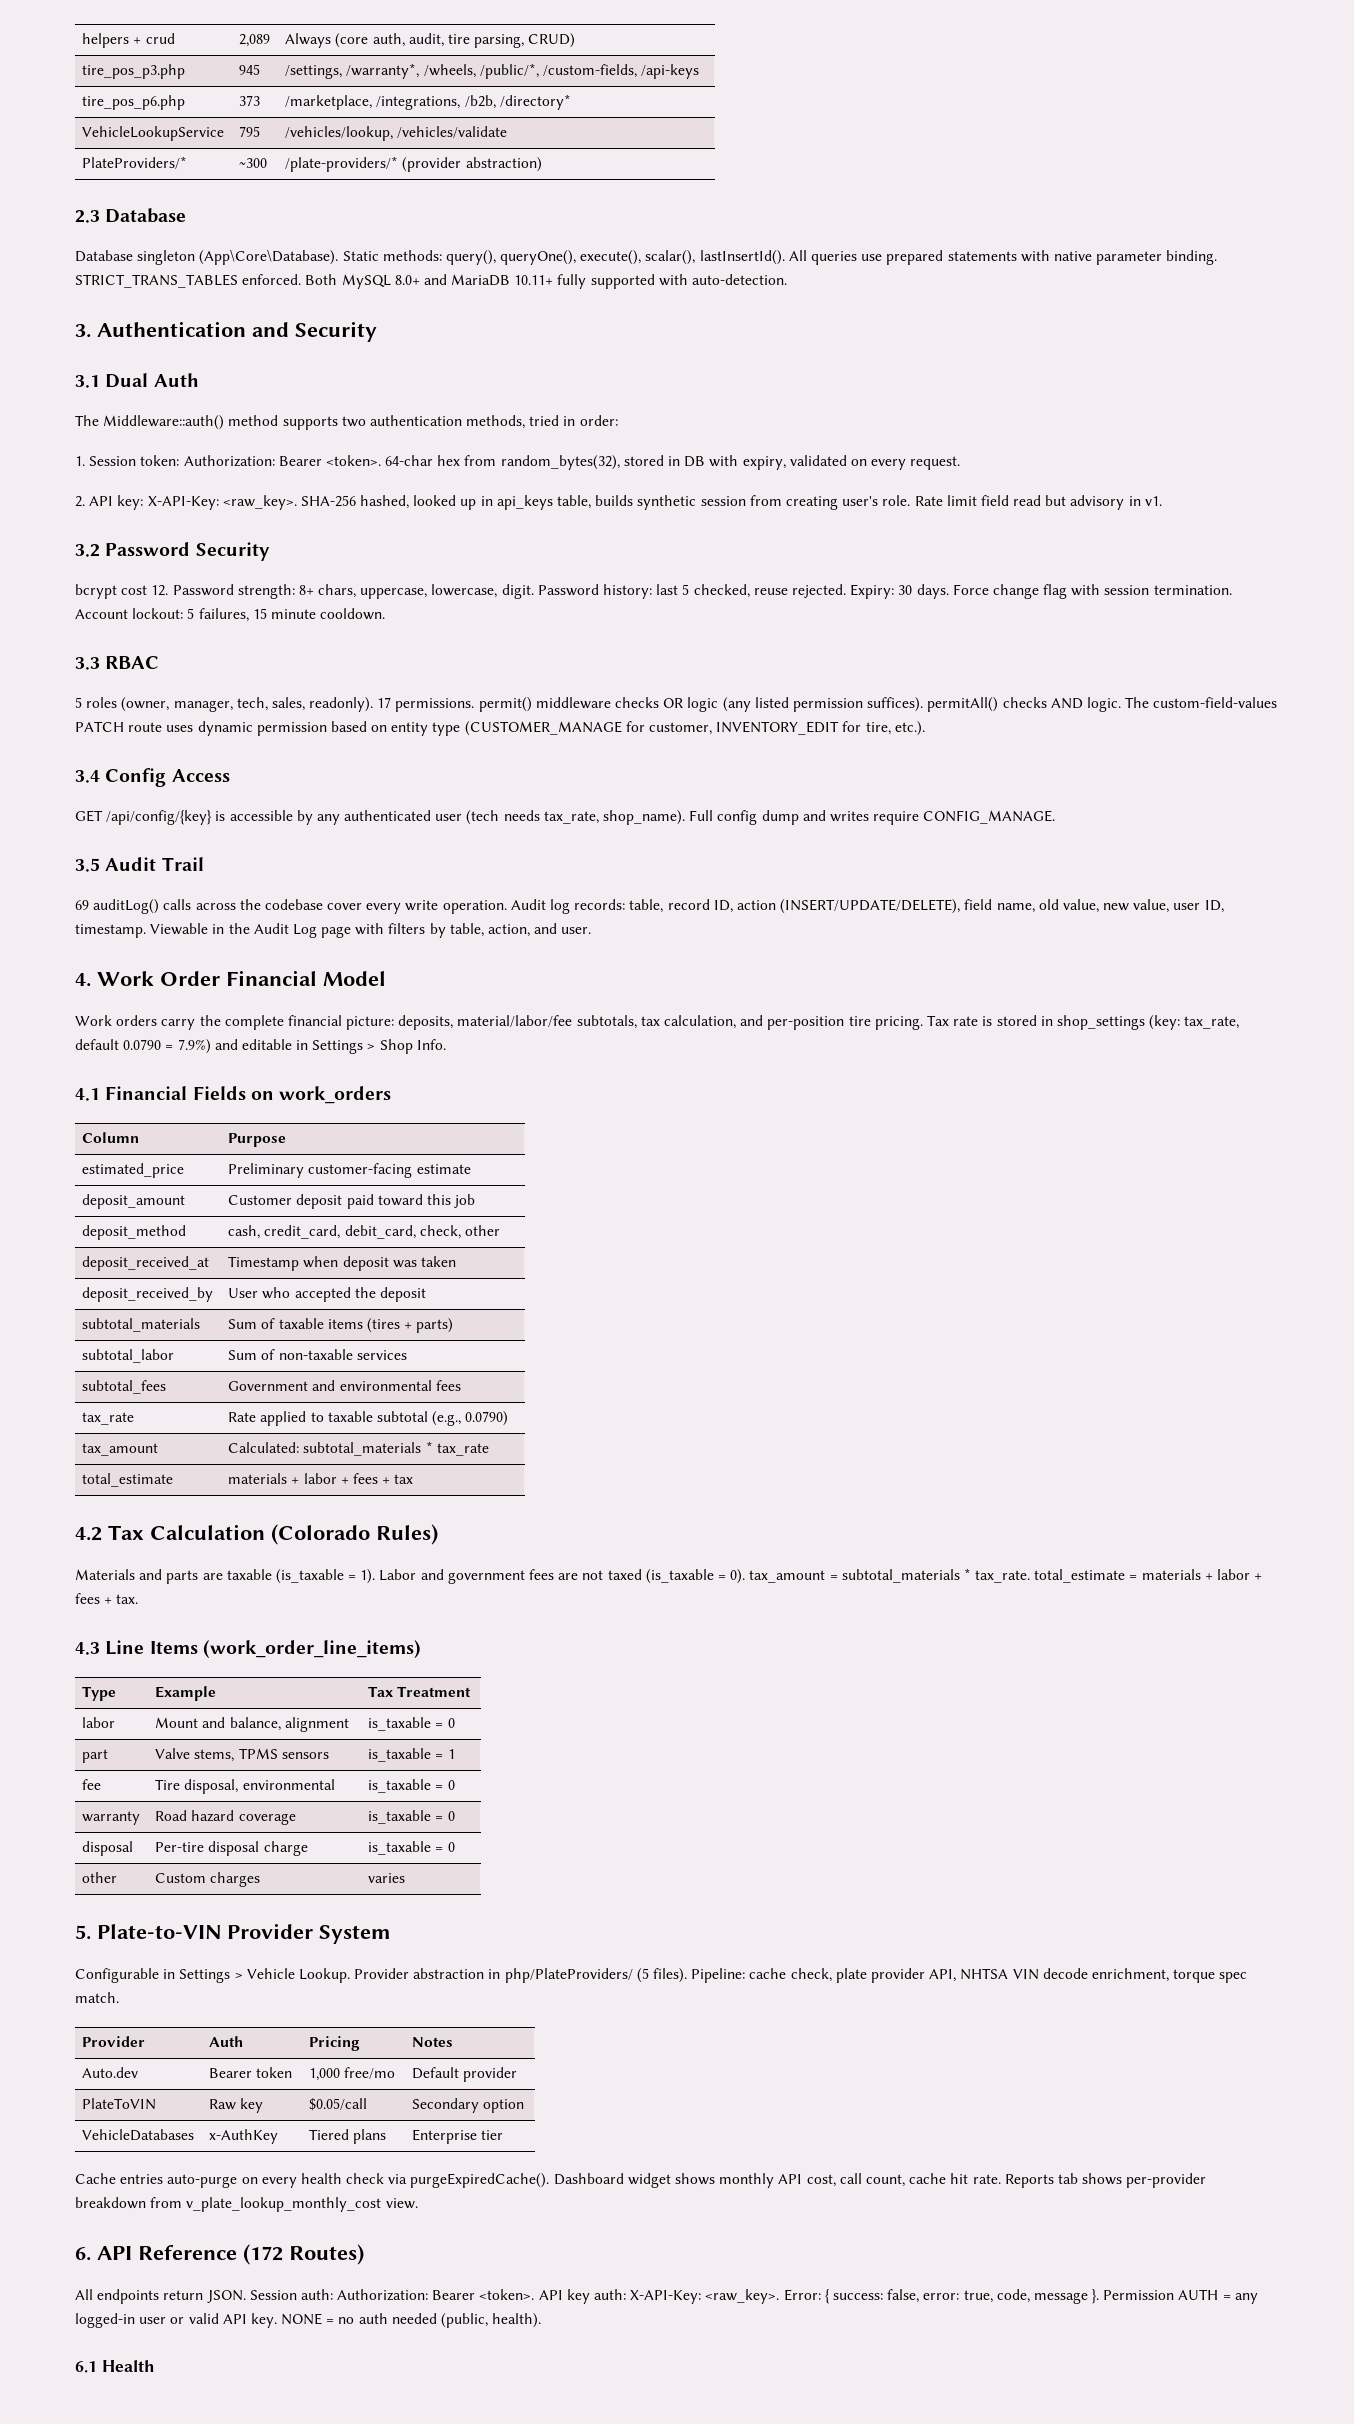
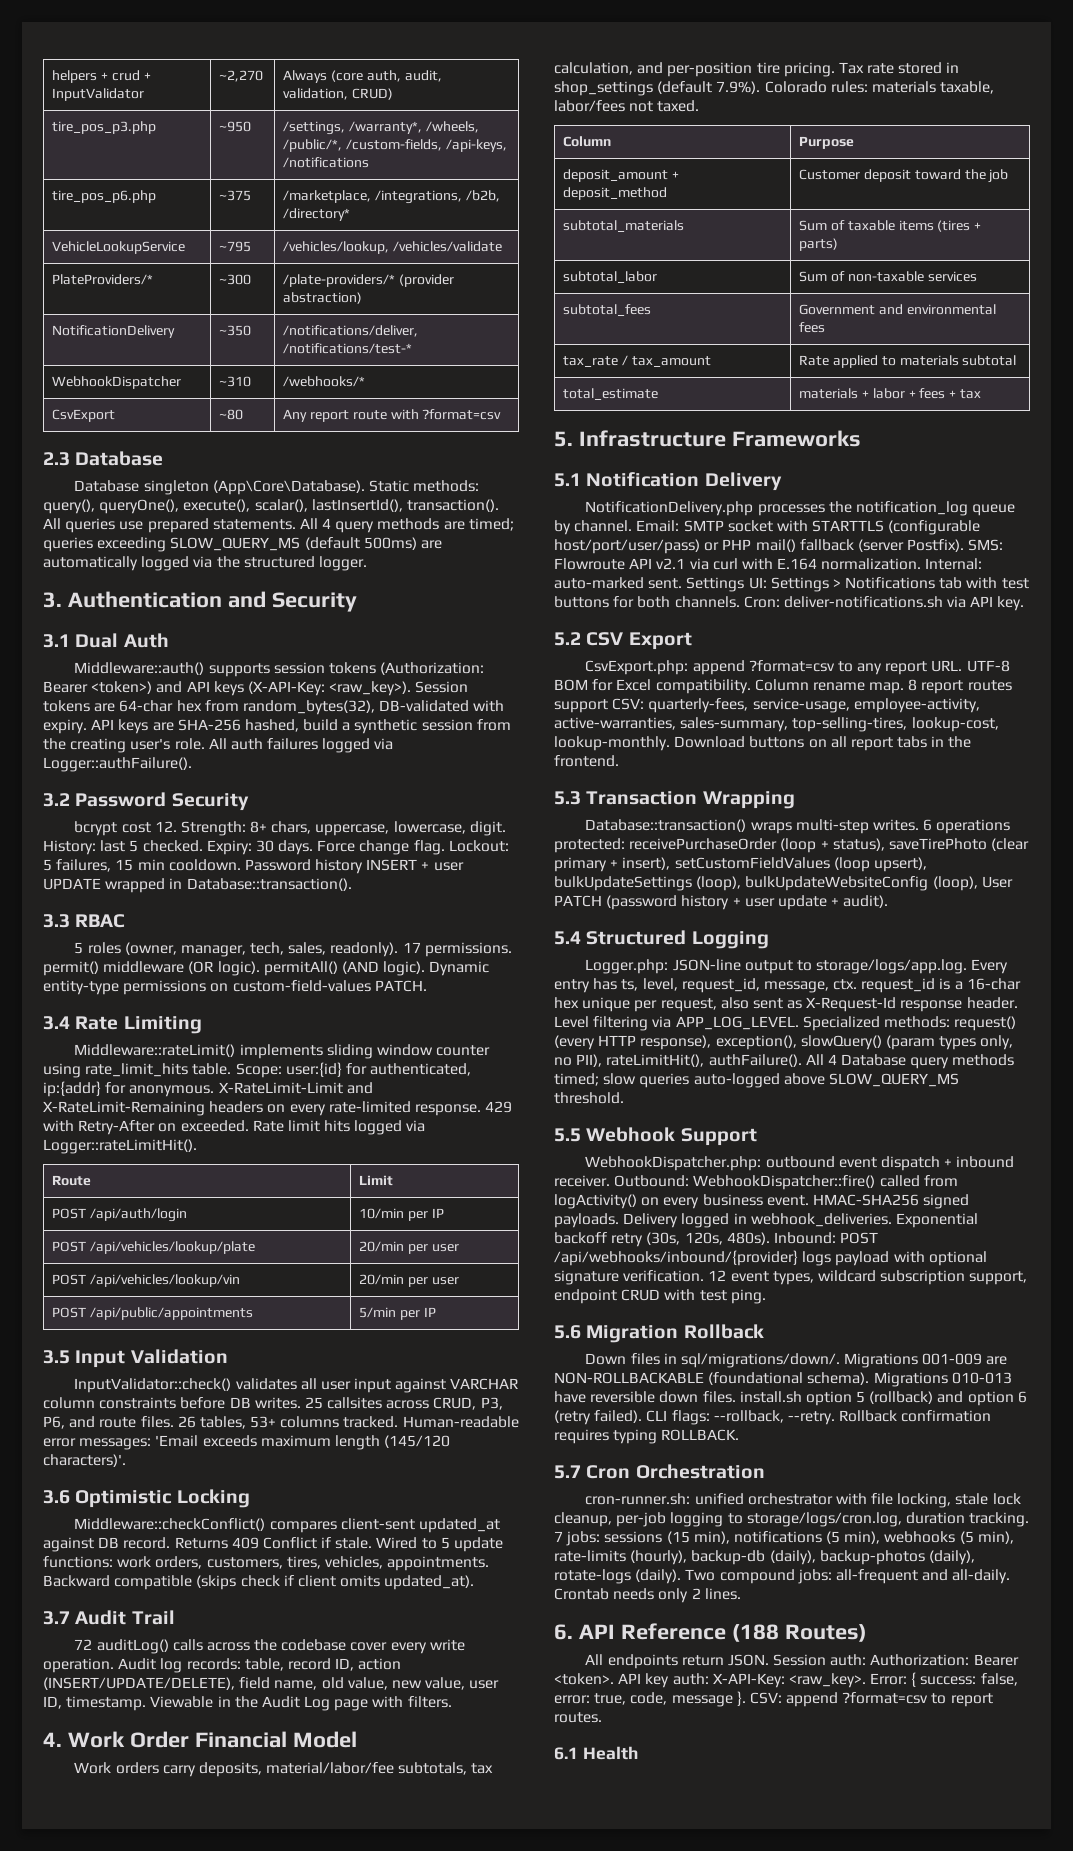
[239,34,271,47] | 2,089 -> [143,72,151,80] [52,88,145,101] [219,70,264,82] + InputValidator | ~2,270
[447,34,525,48] tire parsing, -> [283,88,349,100] validation,
[239,64,261,75] 945 -> [219,121,252,132] ~950
[641,64,700,79] /api-keys -> [445,139,507,152] [283,157,370,168] /api-keys, /notifications
[239,95,261,106] 373 -> [219,190,252,201] ~375
[239,126,261,137] 795 -> [219,241,252,252] ~795
(542, 164) none -> [52,325,176,338] [219,325,252,336] [283,325,419,337] [283,343,413,354] [52,376,182,389] [219,376,252,387] [283,376,366,387] [52,409,116,422] [219,409,244,420] [283,409,502,422] // NotificationDelivery | ~350 | /notifications/deliver, /notifications/test-* // WebhookDispatcher | ~310 | /webhooks/* // CsvExport | ~80 | Any report route with ?format=csv
[699,250,785,265] lastInsertId(). -> [311,499,499,512] lastInsertId(), transaction().
[947,250,1218,265] [75,274,788,289] statements with native parameter binding. STRICT_TRANS_TABLES enforced. Both MySQL 8.0+ and MariaDB 10.11+ fully supported with auto-detection. -> [212,518,514,533] [43,537,442,552] [43,556,367,571] statements. All 4 query methods are timed; queries exceeding SLOW_QUERY_MS (default 500ms) are automatically logged via the structured logger.
[75,415,618,430] [75,455,961,470] [75,495,634,510] The Middleware::auth() method supports two authentication methods, tried in order: // 1. Session token: Authorization: Bearer <token>. 64-char hex from random_bytes(32), stored in DB with expiry, validated on every request. // 2. API key: X-API-Key: <raw_key>. SHA-256 hashed, looked up in api_keys table, builds -> [74,662,485,677] [43,681,469,696] [43,700,505,715] [43,719,351,734] Middleware::auth() supports session tokens (Authorization: Bearer <token>) and API keys (X-API-Key: <raw_key>). Session tokens are 64-char hex from random_bytes(32), DB-validated with expiry. API keys are SHA-256 hashed, build a
(782, 500) none -> [43,738,66,750] the
[914,495,1162,510] Rate limit field read but advisory in v1. -> [208,738,394,753] [43,757,192,772] All auth failures logged via Logger::authFailure().
[172,584,295,599] Password strength: -> [180,821,246,836] Strength:
[537,584,846,599] Password history: last 5 checked, reuse rejected. -> [43,840,203,855] History: last 5 checked.
[1043,584,1232,599] [75,608,184,619] flag with session termination. Account lockout: -> [413,840,509,855] flag. Lockout:
[270,609,316,619] minute -> [137,859,165,870] min
(386, 614) none -> [244,859,464,874] [43,878,352,893] Password history INSERT + user UPDATE wrapped in Database::transaction().
[615,697,1278,712] [75,721,925,736] [75,768,230,787] [75,810,1056,825] [75,858,100,872] checks OR logic (any listed permission suffices). permitAll() checks AND logic. The custom-field-values PATCH route uses dynamic permission based on entity type (CUSTOMER_MANAGE for customer, INVENTORY_EDIT for tire, etc.). // 3.4 Config Access // GET /api/config/{key} is accessible by any authenticated user (tech needs tax_rate, shop_name). Full config dump and writes require CONFIG_MANAGE. // 3.5 -> [188,961,490,976] [43,980,427,995] [43,1016,202,1034] [74,1044,491,1059] [43,1062,472,1078] [43,1081,373,1097] [43,1101,513,1116] [43,1120,426,1135] [43,1139,197,1154] [52,1175,92,1186] [359,1175,394,1186] [52,1208,187,1222] [359,1208,444,1221] [52,1241,255,1254] [359,1241,459,1254] [52,1274,240,1287] [359,1274,459,1287] [52,1307,253,1320] [359,1307,436,1320] [43,1349,228,1368] [74,1378,519,1393] [43,1397,503,1410] [43,1416,519,1429] [43,1435,451,1450] [43,1454,126,1467] [43,1489,250,1508] [74,1518,500,1533] [43,1537,504,1552] [43,1556,490,1571] [43,1575,475,1590] [43,1611,70,1625] (OR logic). permitAll() (AND logic). Dynamic entity-type permissions on custom-field-values PATCH. // 3.4 Rate Limiting // Middleware::rateLimit() implements sliding window counter using rate_limit_hits table. Scope: user:{id} for authenticated, ip:{addr} for anonymous. X-RateLimit-Limit and X-RateLimit-Remaining headers on every rate-limited response. 429 with Retry-After on exceeded. Rate limit hits logged via Logger::rateLimitHit(). // Route | Limit // POST /api/auth/login | 10/min per IP // POST /api/vehicles/lookup/plate | 20/min per user // POST /api/vehicles/lookup/vin | 20/min per user // POST /api/public/appointments | 5/min per IP // 3.5 Input Validation // InputValidator::check() validates all user input against VARCHAR column constraints before DB writes. 25 callsites across CRUD, P3, P6, and route files. 26 tables, 53+ columns tracked. Human-readable error messages: 'Email exceeds maximum length (145/120 characters)'. // 3.6 Optimistic Locking // Middleware::checkConflict() compares client-sent updated_at against DB record. Returns 409 Conflict if stale. Wired to 5 update functions: work orders, customers, tires, vehicles, appointments. Backward compatible (skips check if client omits updated_at). // 3.7
[75,900,89,910] 69 -> [74,1639,93,1650] 72
[388,923,592,938] filters by table, action, and user. -> [407,1696,452,1708] filters.
[199,1015,395,1030] the complete financial picture: -> (196, 1771) none
[982,1016,993,1026] is -> (895, 68) none
[1149,1015,1240,1030] [75,1039,446,1054] [75,1086,392,1104] [82,1132,140,1143] [228,1133,287,1147] [82,1163,185,1178] [228,1163,471,1178] (key: tax_rate, default 0.0790 = 7.9%) and editable in Settings > Shop Info. // 4.1 Financial Fields on work_orders // Column | Purpose // estimated_price | Preliminary customer-facing estimate -> [657,81,995,94] [554,100,700,112] [563,136,612,147] [799,136,855,149] (default 7.9%). Colorado rules: materials taxable, labor/fees not taxed. // Column | Purpose
(186, 1201) none -> [671,171,679,179] [563,187,668,200] + deposit_method
[346,1194,476,1209] [82,1225,187,1240] [228,1225,500,1239] [82,1256,210,1271] [228,1256,456,1271] [82,1287,214,1302] [228,1287,426,1302] paid toward this job // deposit_method | cash, credit_card, debit_card, check, other // deposit_received_at | Timestamp when deposit was taken // deposit_received_by | User who accepted the deposit -> [914,169,1009,183] toward the job
(135, 1418) none -> [621,355,711,367] / tax_amount
[327,1411,373,1422] taxable -> [899,355,959,366] materials
[432,1411,509,1426] [82,1443,159,1456] [228,1441,489,1456] (e.g., 0.0790) // tax_amount | Calculated: subtotal_materials * tax_rate -> (1017, 360) none
[75,1524,438,1545] [75,1568,1263,1584] [75,1593,139,1604] [75,1640,421,1658] [82,1686,117,1701] [155,1686,217,1701] [368,1686,472,1697] [82,1717,116,1728] [155,1717,349,1732] [368,1717,455,1731] [82,1749,109,1763] [155,1748,329,1762] [368,1748,455,1762] [82,1779,102,1790] [155,1779,335,1794] [368,1779,455,1793] [82,1811,141,1825] [155,1810,296,1825] [368,1810,455,1824] [82,1841,134,1856] [155,1841,308,1856] [368,1841,455,1855] [82,1872,118,1883] [155,1872,261,1887] [368,1873,406,1883] [75,1923,391,1944] [75,1968,1248,1983] [75,1992,119,2003] [82,2036,146,2047] [209,2036,244,2047] [309,2036,361,2051] [412,2037,454,2047] [82,2067,139,2078] [209,2067,293,2078] [309,2067,396,2081] [412,2067,518,2082] [82,2098,157,2110] [209,2098,264,2113] [309,2098,368,2111] [412,2098,525,2113] [82,2129,195,2141] [209,2129,279,2144] [309,2129,387,2144] [412,2129,504,2144] [75,2173,1207,2188] [75,2197,418,2212] 4.2 Tax Calculation (Colorado Rules) // Materials and parts are taxable (is_taxable = 1). Labor and government fees are not taxed (is_taxable = 0). tax_amount = subtotal_materials * tax_rate. total_estimate = materials + labor + fees + tax. // 4.3 Line Items (work_order_line_items) // Type | Example | Tax Treatment // labor | Mount and balance, alignment | is_taxable = 0 // part | Valve stems, TPMS sensors | is_taxable = 1 // fee | Tire disposal, environmental | is_taxable = 0 // warranty | Road hazard coverage | is_taxable = 0 // disposal | Per-tire disposal charge | is_taxable = 0 // other | Custom charges | varies // 5. Plate-to-VIN Provider System // Configurable in Settings > Vehicle Lookup. Provider abstraction in php/PlateProviders/ (5 files). Pipeline: cache check, plate provider API, NHTSA VIN decode enrichment, torque spec match. // Provider | Auth | Pricing | Notes // Auto.dev | Bearer token | 1,000 free/mo | Default provider // PlateToVIN | Raw key | $0.05/call | Secondary option // VehicleDatabases | x-AuthKey | Tiered plans | Enterprise tier // Cache entries auto-purge on every health check via purgeExpiredCache(). Dashboard widget shows monthly API cost, call count, cache hit rate. Reports tab shows per-provider breakdown from v_plate_lookup_monthly_cost view. -> [554,430,861,447] [554,472,782,491] [585,501,1016,516] [554,520,981,535] [554,539,1004,554] [554,558,983,570] [554,577,1029,592] [554,596,1025,611] [554,632,692,650] [585,660,1010,675] [554,679,1012,694] [554,698,980,713] [554,717,999,732] [554,736,972,751] [554,755,619,767] [554,791,795,809] [585,819,1011,834] [554,838,1030,853] [554,857,927,872] [554,876,1013,891] [554,895,889,910] [554,930,769,949] [585,959,1009,974] [554,978,1021,993] [554,997,1018,1012] [554,1016,1017,1031] [554,1035,1014,1050] [554,1054,1015,1069] [554,1073,959,1088] [554,1092,624,1104] [554,1127,757,1146] [585,1156,1015,1171] [554,1175,958,1190] [554,1194,970,1209] [554,1213,978,1228] [554,1232,879,1247] [554,1250,987,1266] [554,1270,1028,1285] [554,1289,766,1304] [554,1324,764,1343] [585,1353,1008,1368] [554,1372,1012,1387] [554,1391,1027,1406] [554,1410,992,1425] [554,1429,740,1444] [554,1464,765,1479] [585,1493,1021,1508] [554,1512,1030,1527] [554,1531,1014,1546] [554,1550,975,1565] [554,1569,1011,1584] [554,1588,741,1603] 5. Infrastructure Frameworks // 5.1 Notification Delivery // NotificationDelivery.php processes the notification_log queue by channel. Email: SMTP socket with STARTTLS (configurable host/port/user/pass) or PHP mail() fallback (server Postfix). SMS: Flowroute API v2.1 via curl with E.164 normalization. Internal: auto-marked sent. Settings UI: Settings > Notifications tab with test buttons for both channels. Cron: deliver-notifications.sh via API key. // 5.2 CSV Export // CsvExport.php: append ?format=csv to any report URL. UTF-8 BOM for Excel compatibility. Column rename map. 8 report routes support CSV: quarterly-fees, service-usage, employee-activity, active-warranties, sales-summary, top-selling-tires, lookup-cost, lookup-monthly. Download buttons on all report tabs in the frontend. // 5.3 Transaction Wrapping // Database::transaction() wraps multi-step writes. 6 operations protected: receivePurchaseOrder (loop + status), saveTirePhoto (clear primary + insert), setCustomFieldValues (loop upsert), bulkUpdateSettings (loop), bulkUpdateWebsiteConfig (loop), User PATCH (password history + user update + audit). // 5.4 Structured Logging // Logger.php: JSON-line output to storage/logs/app.log. Every entry has ts, level, request_id, message, ctx. request_id is a 16-char hex unique per request, also sent as X-Request-Id response header. Level filtering via APP_LOG_LEVEL. Specialized methods: request() (every HTTP response), exception(), slowQuery() (param types only, no PII), rateLimitHit(), authFailure(). All 4 Database query methods timed; slow queries auto-logged above SLOW_QUERY_MS threshold. // 5.5 Webhook Support // WebhookDispatcher.php: outbound event dispatch + inbound receiver. Outbound: WebhookDispatcher::fire() called from logActivity() on every business event. HMAC-SHA256 signed payloads. Delivery logged in webhook_deliveries. Exponential backoff retry (30s, 120s, 480s). Inbound: POST /api/webhooks/inbound/{provider} logs payload with optional signature verification. 12 event types, wildcard subscription support, endpoint CRUD with test ping. // 5.6 Migration Rollback // Down files in sql/migrations/down/. Migrations 001-009 are NON-ROLLBACKABLE (foundational schema). Migrations 010-013 have reversible down files. install.sh option 5 (rollback) and option 6 (retry failed). CLI flags: --rollback, --retry. Rollback confirmation requires typing ROLLBACK. // 5.7 Cron Orchestration // cron-runner.sh: unified orchestrator with file locking, stale lock cleanup, per-job logging to storage/logs/cron.log, duration tracking. 7 jobs: sessions (15 min), notifications (5 min), webhooks (5 min), rate-limits (hourly), backup-db (daily), backup-photos (daily), rotate-logs (daily). Two compound jobs: all-frequent and all-daily. Crontab needs only 2 lines.
[243,2244,283,2265] (172 -> [731,1624,779,1642] (188
[1103,2289,1258,2304] [75,2313,542,2328] Permission AUTH = any logged-in user or valid API key. NONE = no auth needed (public, health). -> [749,1692,993,1707] [554,1712,602,1723] CSV: append ?format=csv to report routes.

